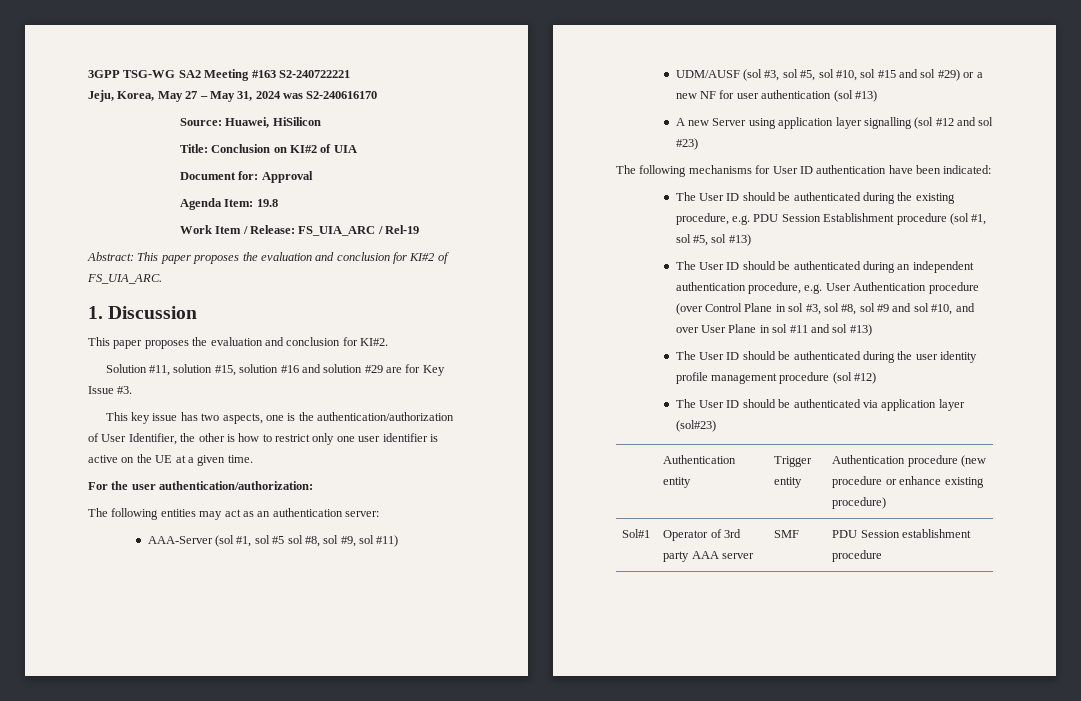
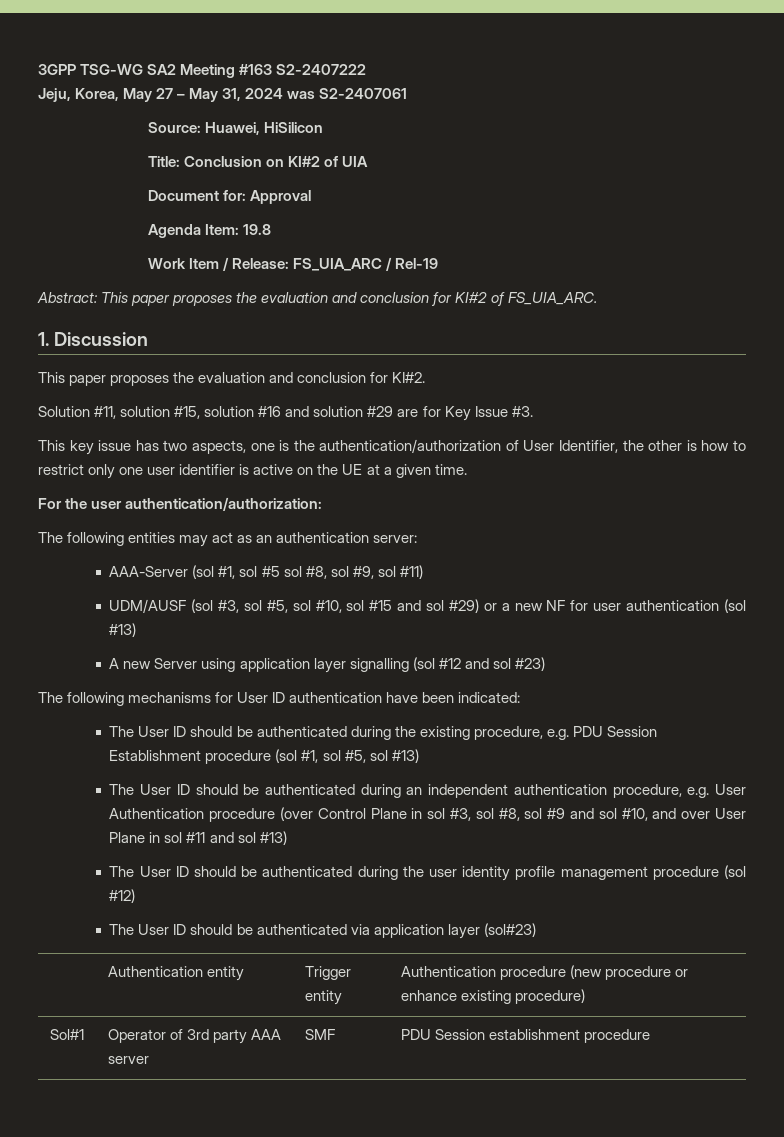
[278,70,350,78] S2-240722221 -> [276,64,367,75] S2-2407222
[306,91,378,99] S2-240616170 -> [319,88,408,99] S2-2407061

